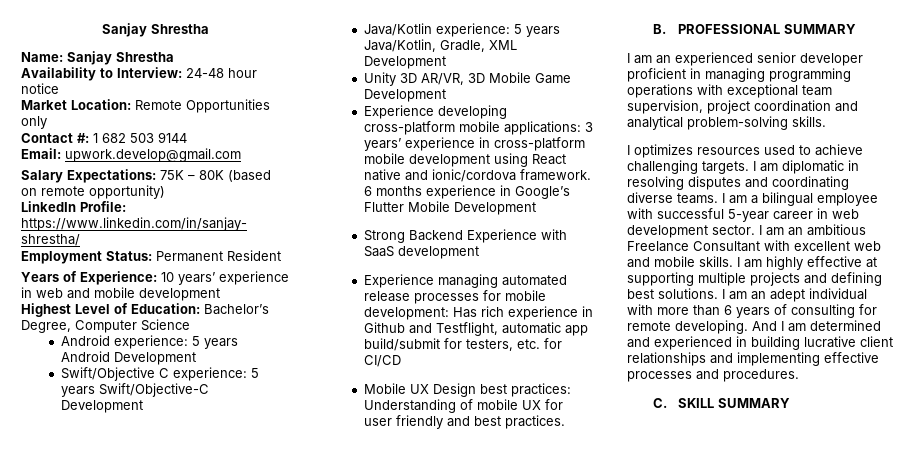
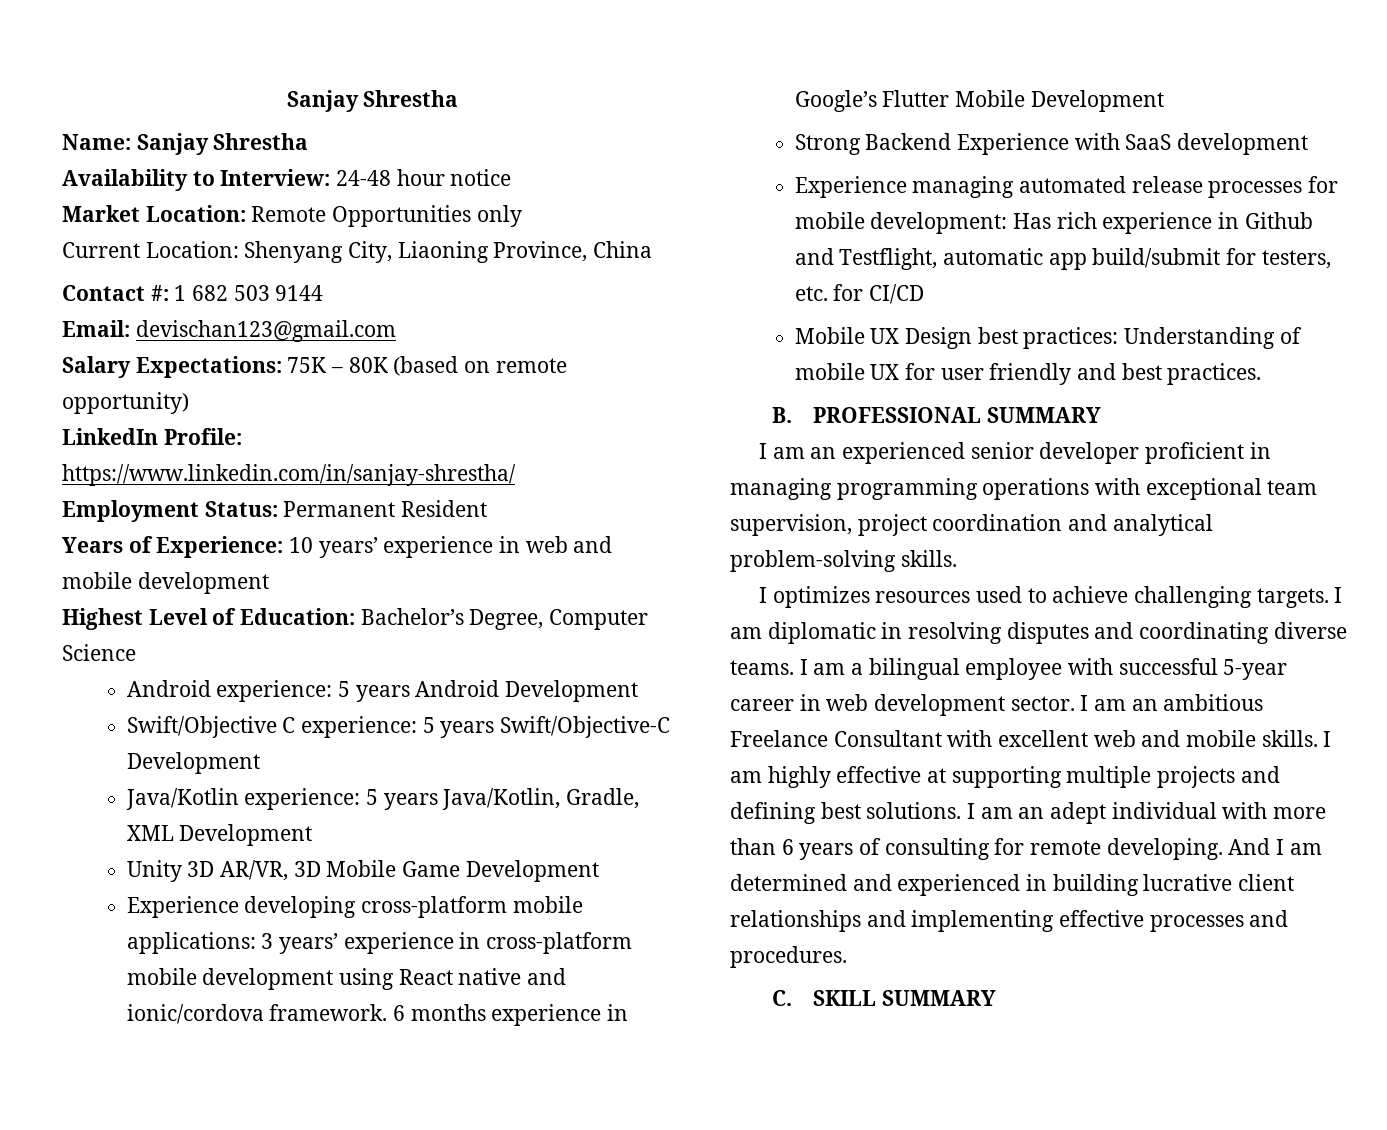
(47, 122) none -> [62,241,653,263] // Current Location: Shenyang City, Liaoning Province, China
[65,148,241,162] upwork.develop@gmail.com -> [135,320,396,342] devischan123@gmail.com

